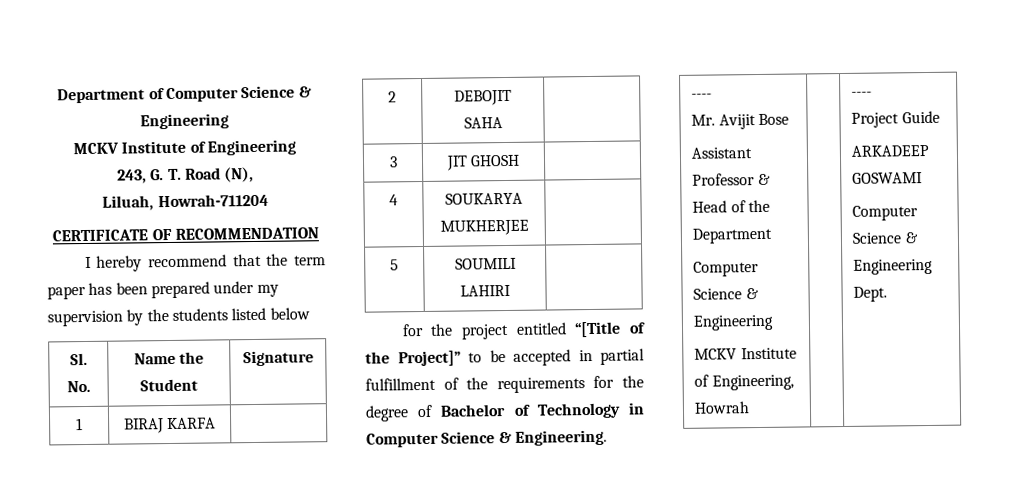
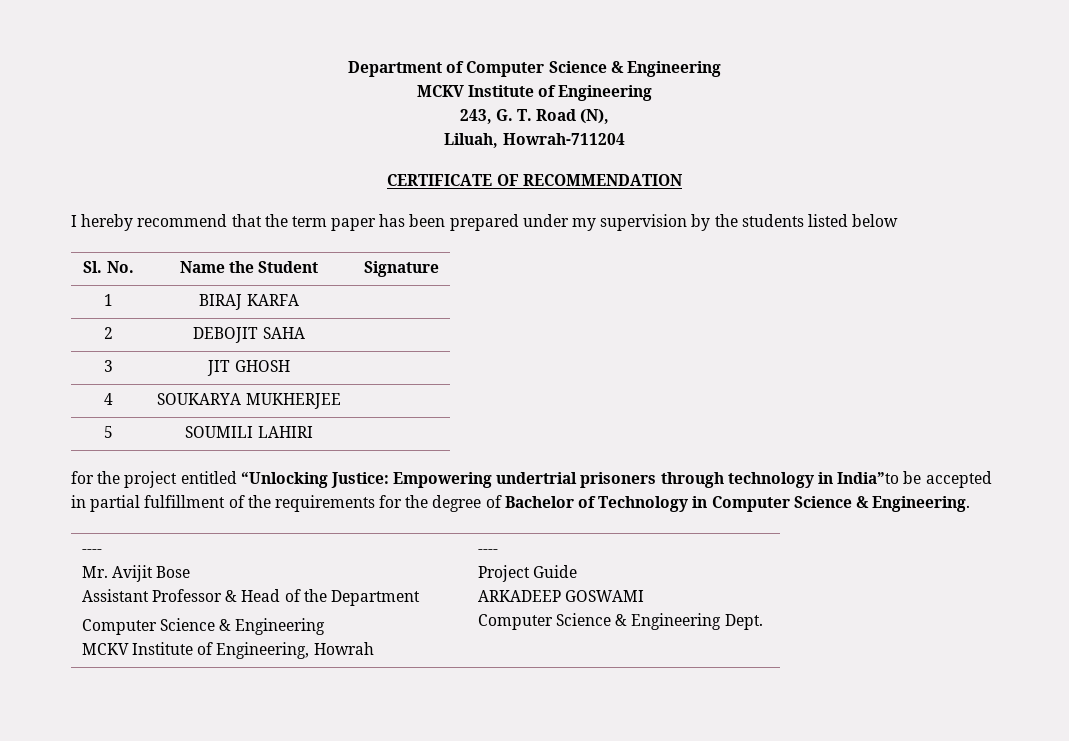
[574,321,646,338] [365,350,482,367] “[Title of the Project]” to -> [240,472,900,488] “Unlocking Justice: Empowering undertrial prisoners through technology in India”to

